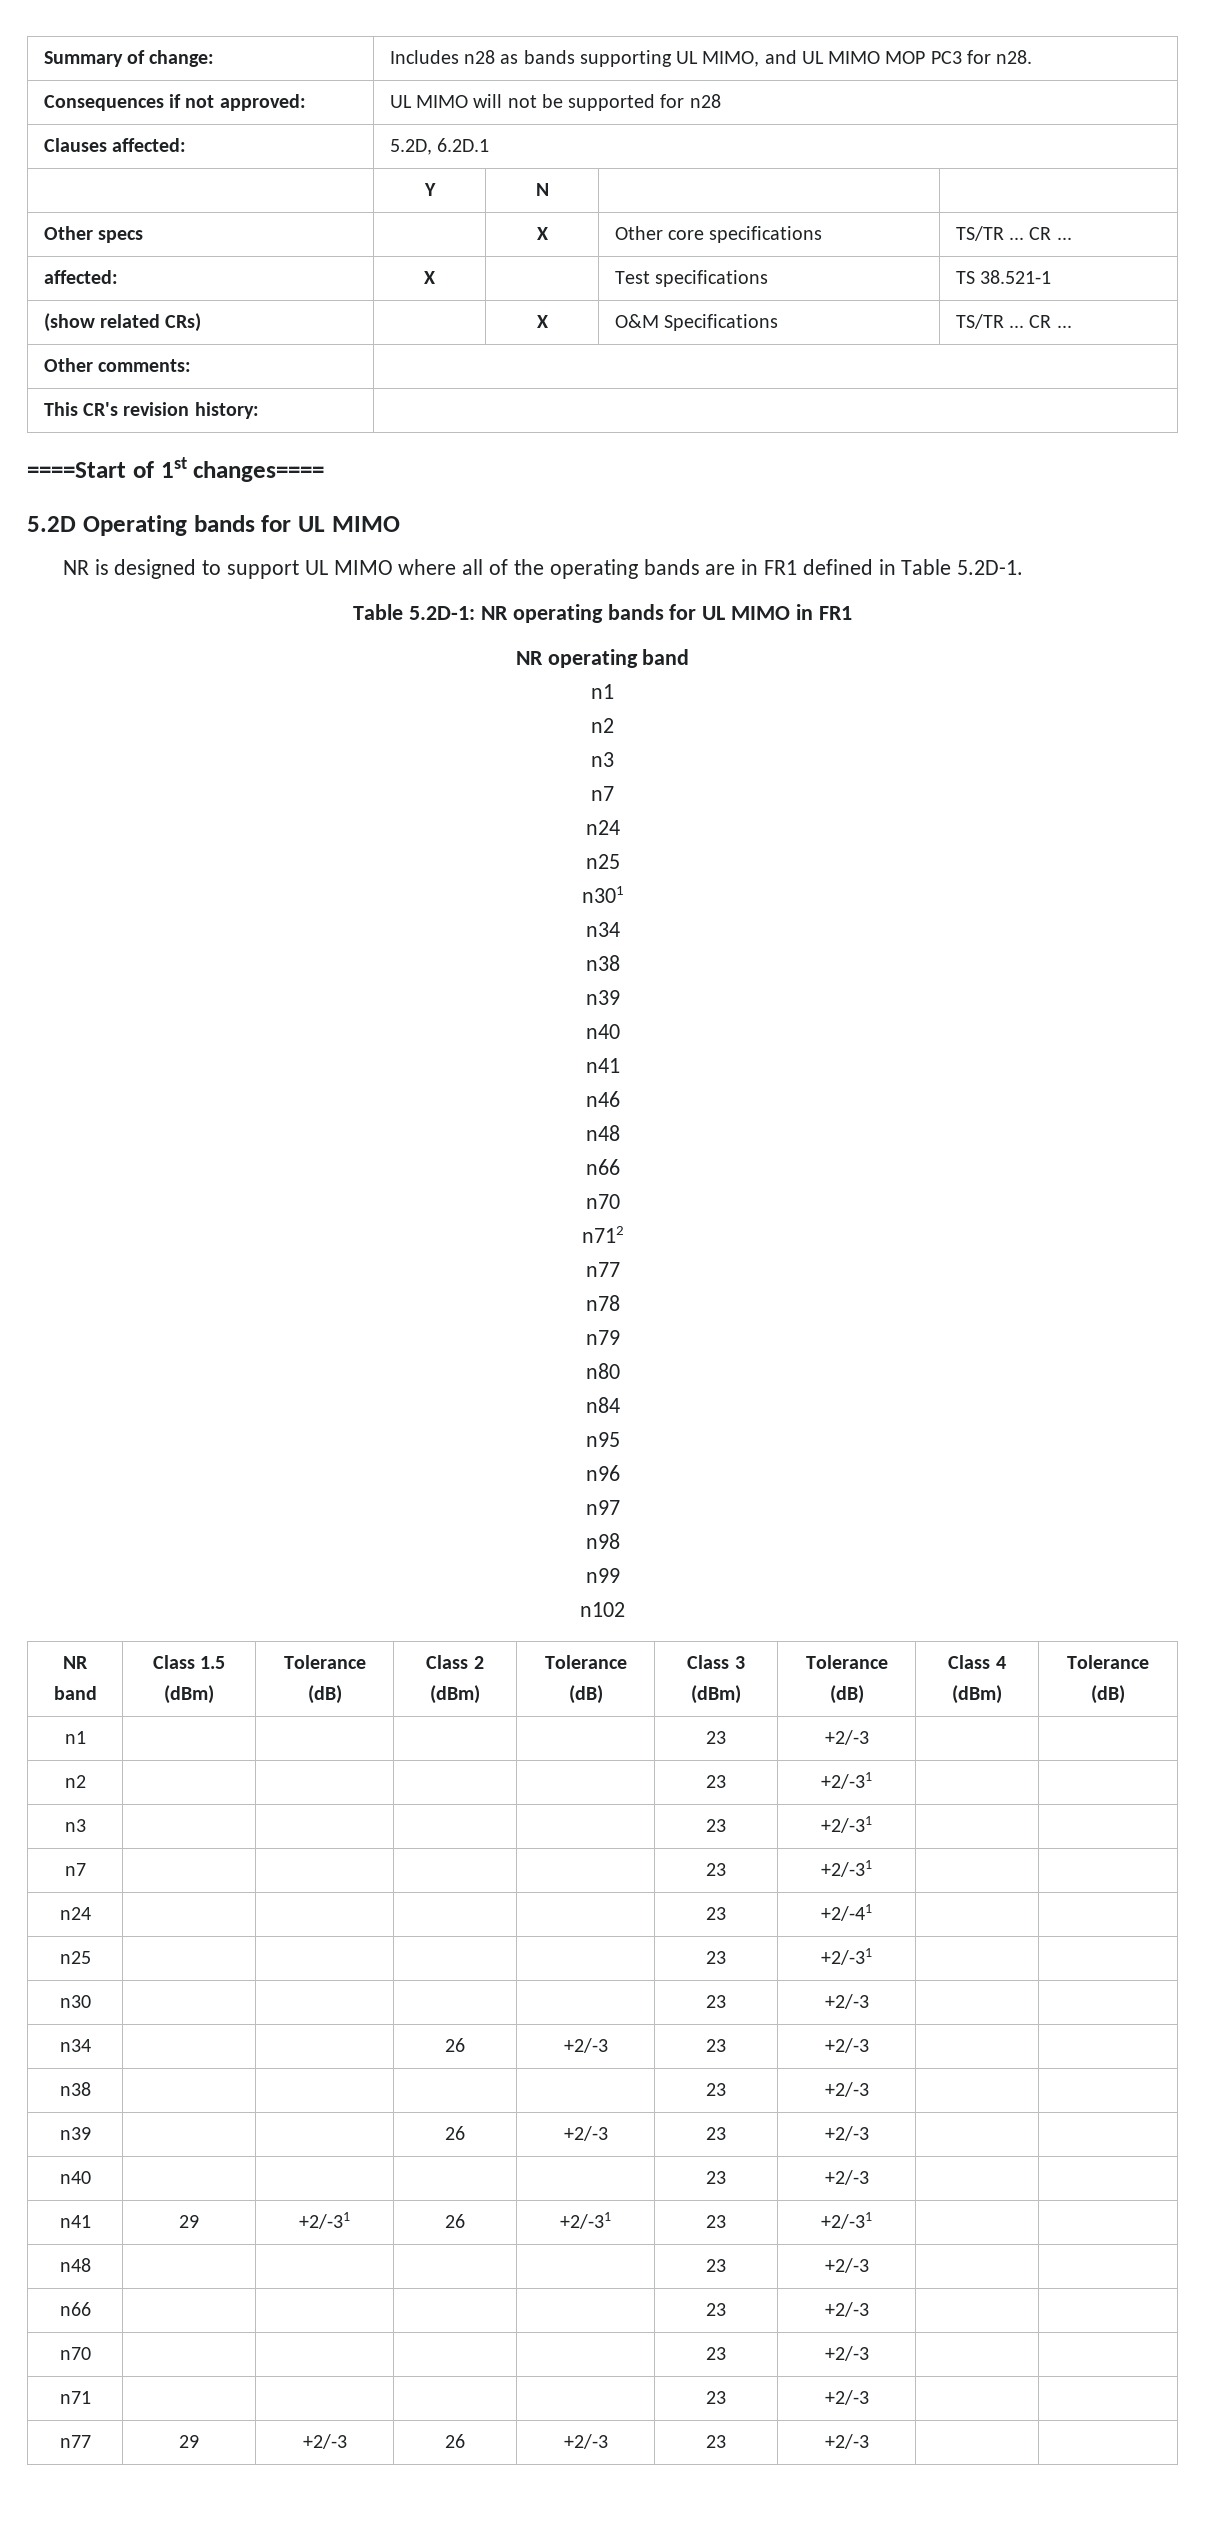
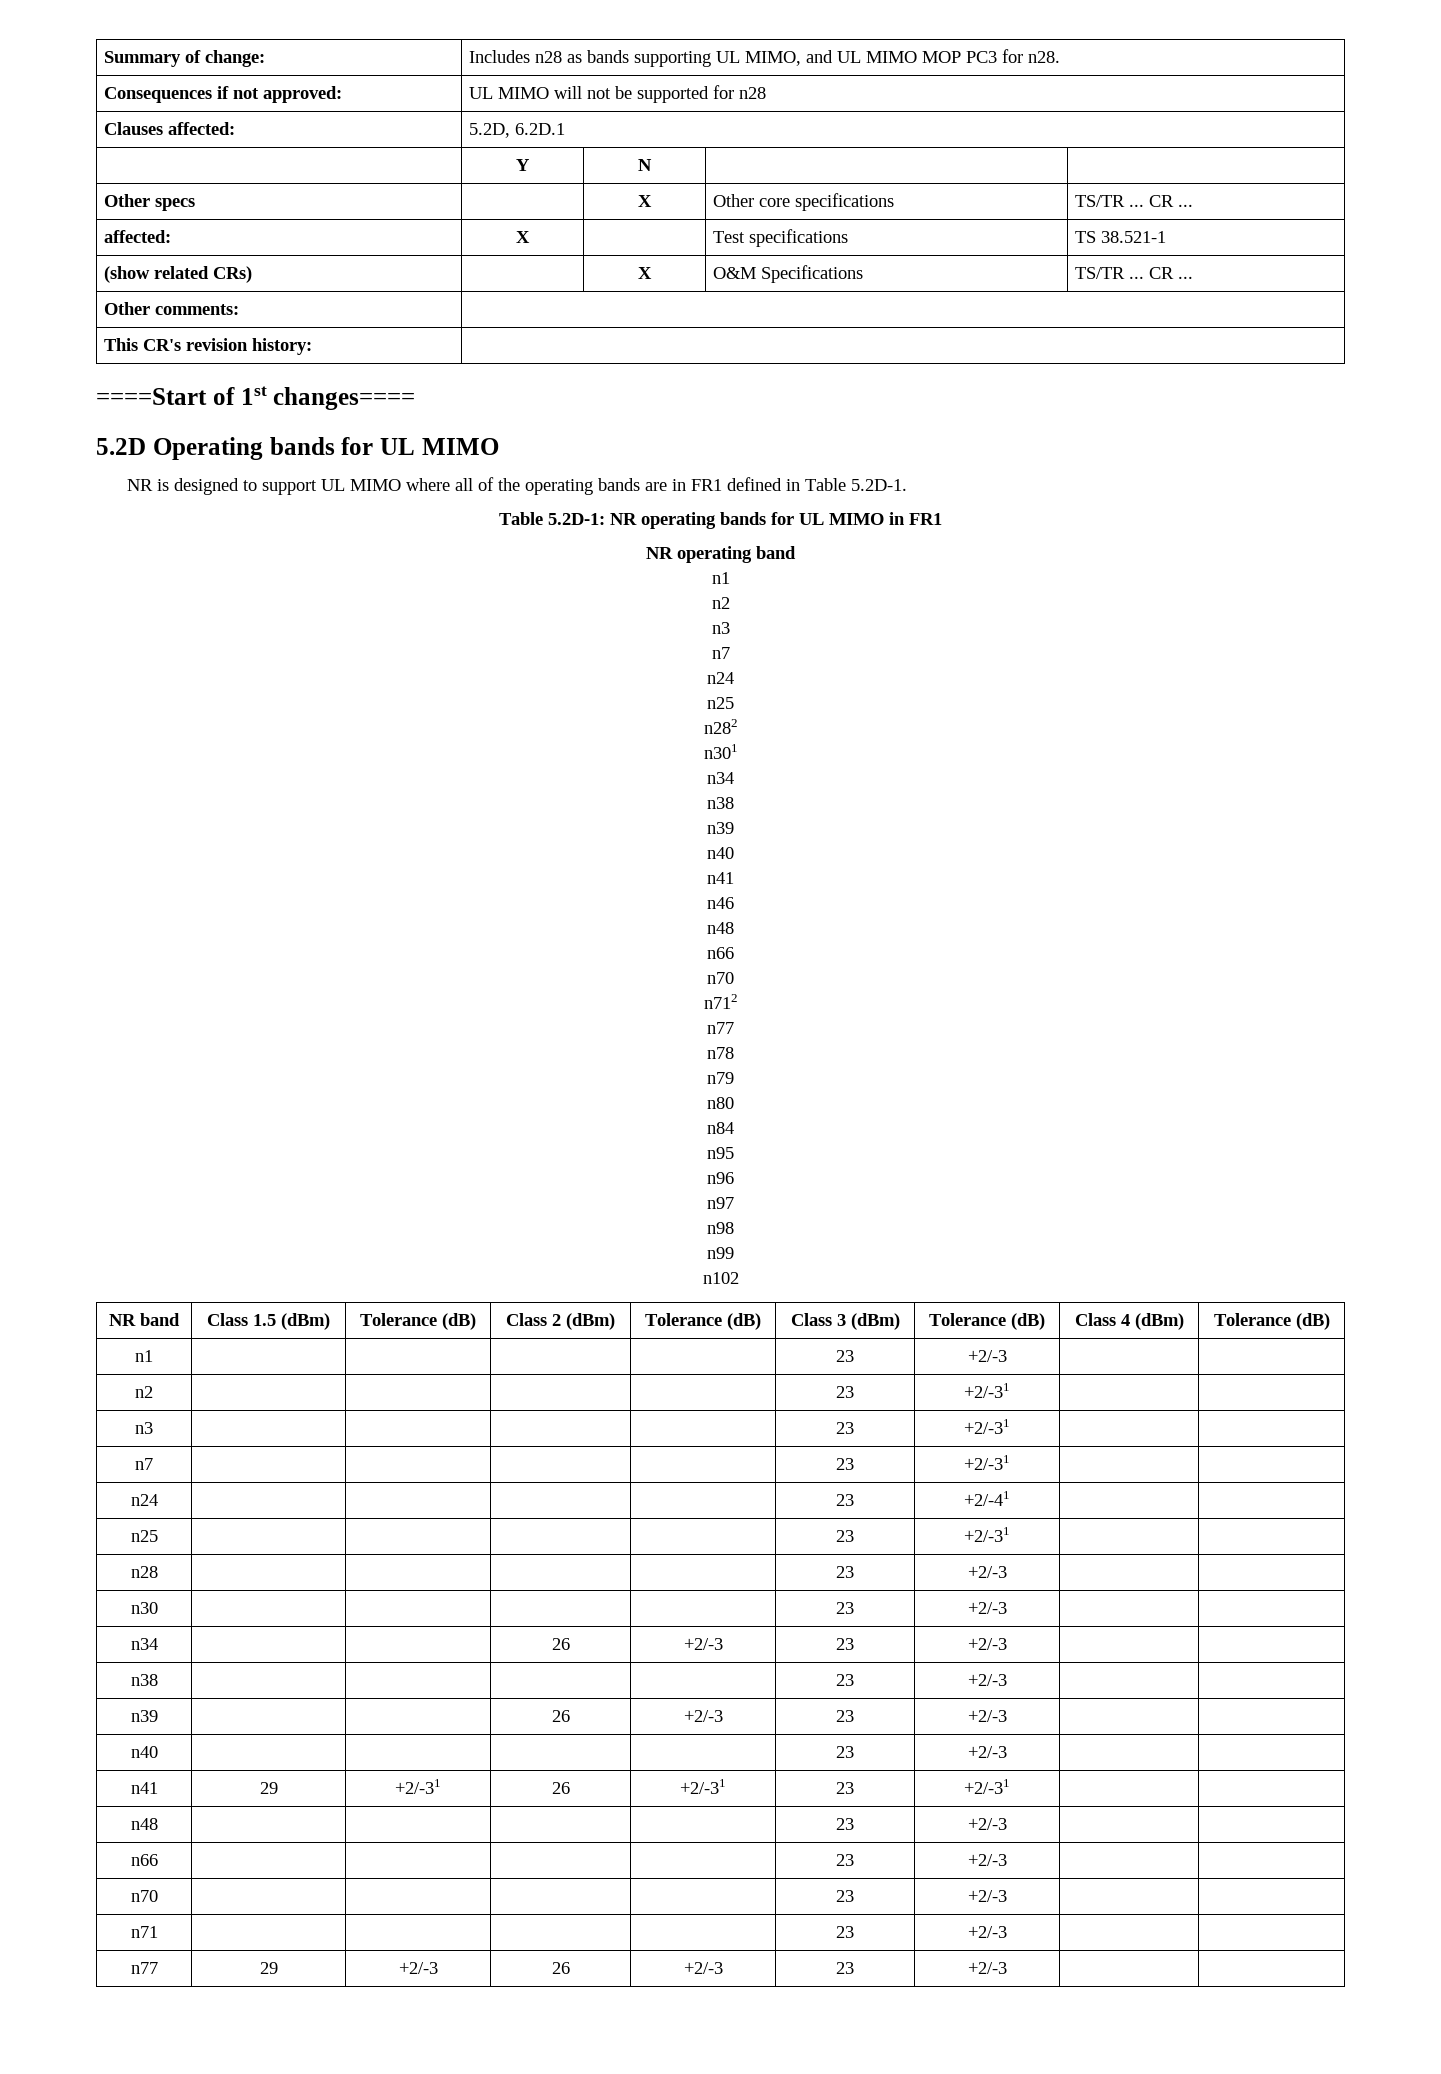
(620, 861) none -> [703,719,738,734] // n282
(872, 1956) none -> [130,1566,158,1578] [836,1566,854,1578] [967,1566,1007,1578] // n28 | | | | | 23 | +2/-3 | |

